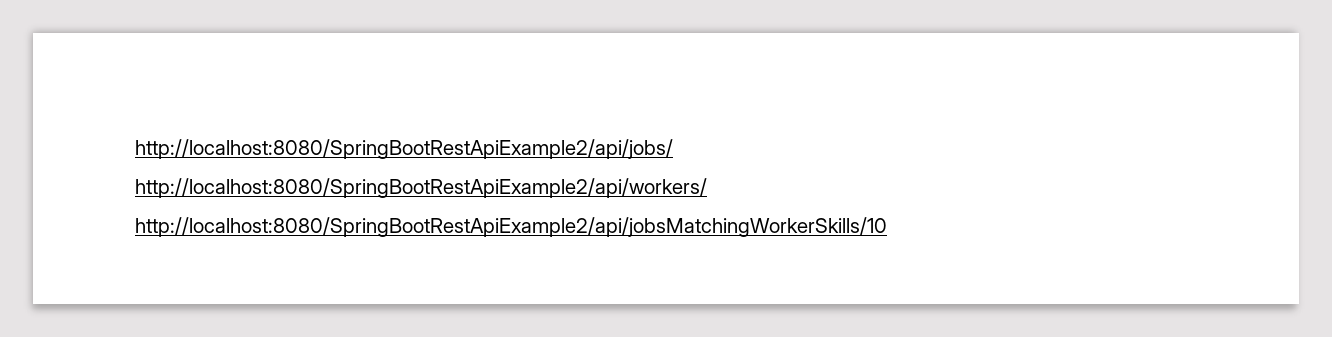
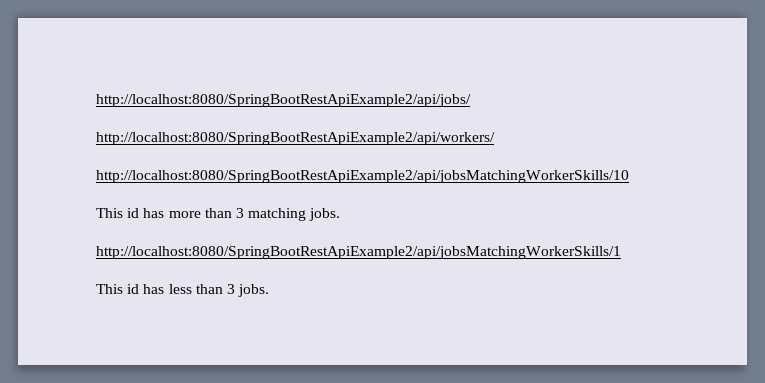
(887, 227) none -> [96,208,341,221] [96,246,621,259] [96,284,270,297] // This id has more than 3 matching jobs. // http://localhost:8080/SpringBootRestApiExample2/api/jobsMatchingWorkerSkills/1 // This id has less than 3 jobs.

